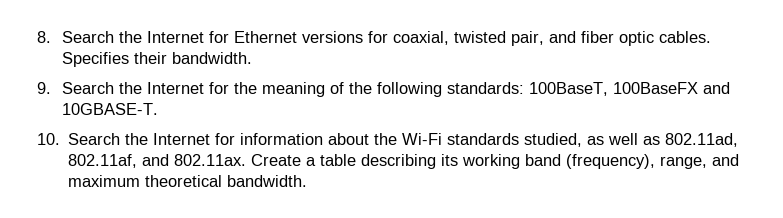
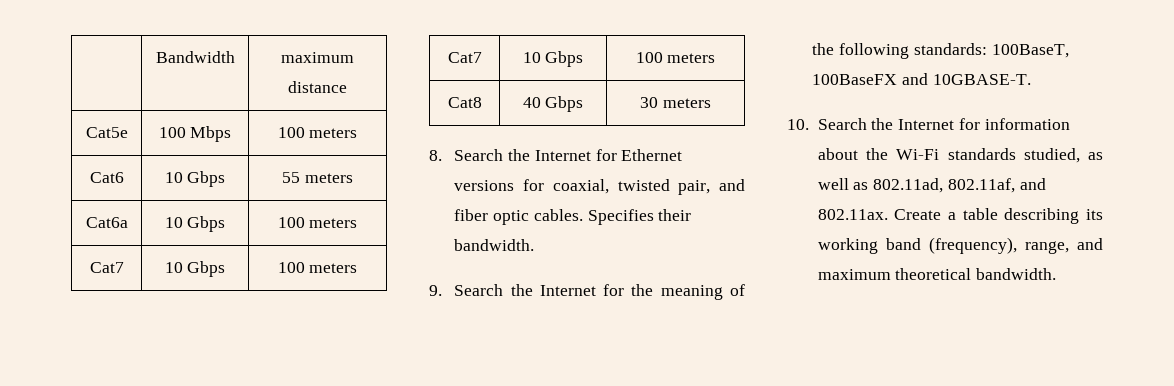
(37, 37) none -> [155,51,235,63] [281,52,354,63] [288,81,347,93] [85,127,128,138] [158,126,232,142] [277,127,358,138] [89,172,124,183] [164,171,226,187] [282,172,353,183] [85,217,128,228] [164,216,226,232] [277,217,358,228] [89,262,124,273] [164,261,226,277] [277,262,358,273] [447,52,482,63] [522,51,584,67] [635,52,716,63] [447,97,482,108] [522,96,584,112] [640,97,711,108] | Bandwidth | maximum distance // Cat5e | 100 Mbps | 100 meters // Cat6 | 10 Gbps | 55 meters // Cat6a | 10 Gbps | 100 meters // Cat7 | 10 Gbps | 100 meters // Cat7 | 10 Gbps | 100 meters // Cat8 | 40 Gbps | 30 meters //

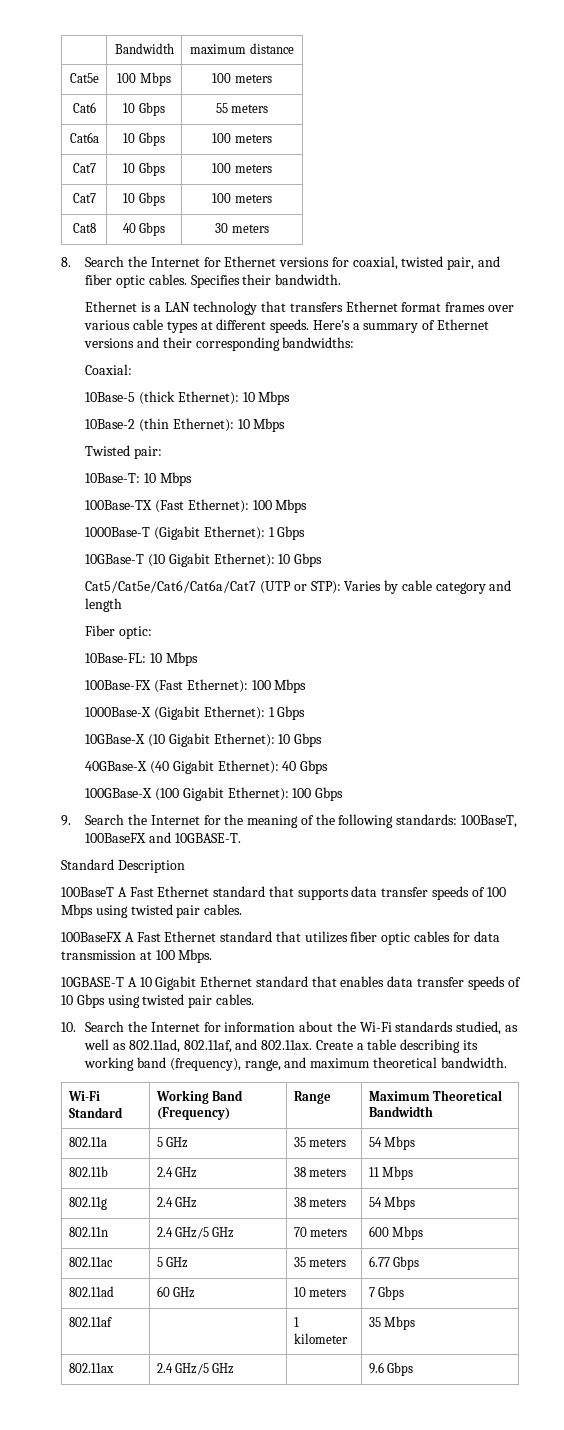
(535, 245) none -> [85,301,514,315] [84,319,489,333] [84,337,355,351] [85,364,133,375] [85,391,291,405] [85,418,286,432] [85,445,162,459] [85,472,192,486] [85,499,308,513] [85,526,306,540] [85,553,323,567] [85,580,512,594] [85,598,123,612] [85,625,152,639] [85,652,198,666] [85,679,307,693] [85,706,306,720] [85,733,323,747] [85,760,329,774] [85,787,344,801] // Ethernet is a LAN technology that transfers Ethernet format frames over various cable types at different speeds. Here's a summary of Ethernet versions and their corresponding bandwidths: // Coaxial: // 10Base-5 (thick Ethernet): 10 Mbps // 10Base-2 (thin Ethernet): 10 Mbps // Twisted pair: // 10Base-T: 10 Mbps // 100Base-TX (Fast Ethernet): 100 Mbps // 1000Base-T (Gigabit Ethernet): 1 Gbps // 10GBase-T (10 Gigabit Ethernet): 10 Gbps // Cat5/Cat5e/Cat6/Cat6a/Cat7 (UTP or STP): Varies by cable category and length // Fiber optic: // 10Base-FL: 10 Mbps // 100Base-FX (Fast Ethernet): 100 Mbps // 1000Base-X (Gigabit Ethernet): 1 Gbps // 10GBase-X (10 Gigabit Ethernet): 10 Gbps // 40GBase-X (40 Gigabit Ethernet): 40 Gbps // 100GBase-X (100 Gigabit Ethernet): 100 Gbps
(1031, 79) none -> [61,859,185,873] [61,886,506,900] [61,904,243,918] [61,931,500,945] [61,949,213,963] [61,976,521,990] [61,994,254,1008] // Standard Description // 100BaseT A Fast Ethernet standard that supports data transfer speeds of 100 Mbps using twisted pair cables. // 100BaseFX A Fast Ethernet standard that utilizes fiber optic cables for data transmission at 100 Mbps. // 10GBASE-T A 10 Gigabit Ethernet standard that enables data transfer speeds of 10 Gbps using twisted pair cables.
(1057, 274) none -> [67,1091,100,1101] [68,1107,123,1118] [155,1090,244,1104] [156,1107,230,1120] [293,1091,331,1104] [368,1090,503,1101] [368,1106,433,1117] [68,1137,107,1147] [156,1137,189,1148] [293,1137,347,1147] [368,1136,416,1150] [68,1166,108,1177] [156,1167,198,1178] [293,1167,347,1177] [368,1166,414,1180] [68,1197,107,1210] [156,1197,198,1208] [293,1197,347,1207] [368,1196,416,1210] [68,1227,108,1237] [156,1227,235,1239] [293,1227,348,1237] [368,1226,424,1240] [68,1257,113,1267] [156,1257,189,1268] [293,1257,347,1267] [368,1256,420,1270] [68,1286,114,1297] [156,1286,196,1298] [293,1287,347,1297] [368,1286,405,1300] [68,1317,112,1327] [293,1317,299,1327] [293,1333,348,1344] [368,1316,416,1330] [68,1363,114,1373] [156,1363,235,1375] [368,1362,414,1376] // Wi-Fi Standard | Working Band (Frequency) | Range | Maximum Theoretical Bandwidth // 802.11a | 5 GHz | 35 meters | 54 Mbps // 802.11b | 2.4 GHz | 38 meters | 11 Mbps // 802.11g | 2.4 GHz | 38 meters | 54 Mbps // 802.11n | 2.4 GHz/5 GHz | 70 meters | 600 Mbps // 802.11ac | 5 GHz | 35 meters | 6.77 Gbps // 802.11ad | 60 GHz | 10 meters | 7 Gbps // 802.11af | | 1 kilometer | 35 Mbps // 802.11ax | 2.4 GHz/5 GHz | | 9.6 Gbps

